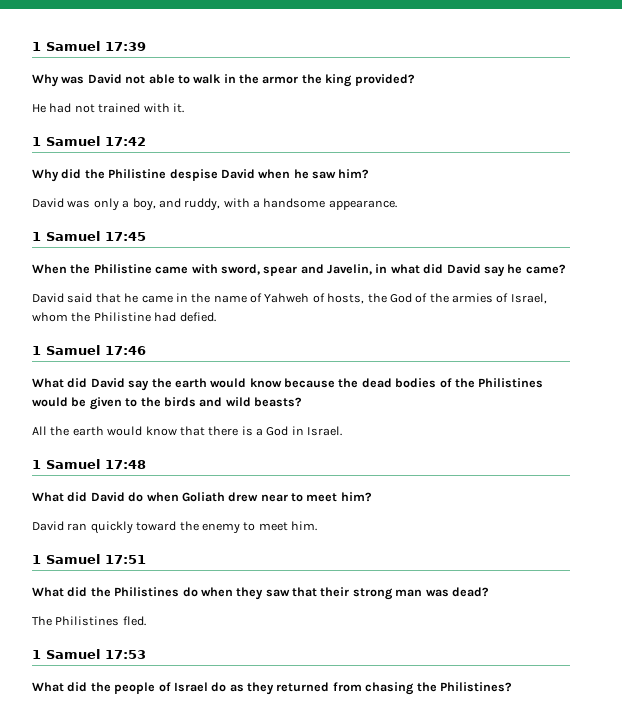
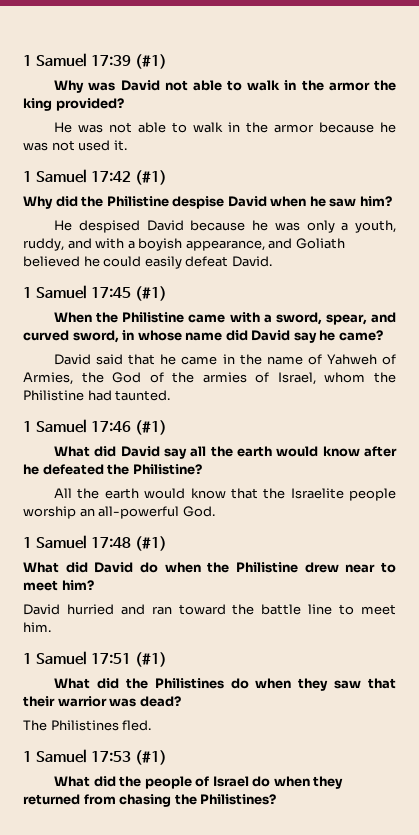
(146, 46) none -> [134,54,167,69] (#1)
[49,103,170,113] had not trained with -> [78,122,396,133] [23,140,111,151] was not able to walk in the armor because he was not used
(146, 141) none -> [134,170,167,185] (#1)
[32,198,397,211] David was only a boy, and ruddy, with a handsome appearance. -> [54,220,397,233] [23,238,345,251] [23,256,272,269] He despised David because he was only a youth, ruddy, and with a boyish appearance, and Goliath believed he could easily defeat David.
(146, 236) none -> [134,286,167,301] (#1)
[220,264,420,276] sword, spear and Javelin, in what -> [263,312,397,325] [23,330,223,343] a sword, spear, and curved sword, in whose name
[327,293,365,304] hosts, -> [23,372,73,385] Armies,
[179,312,216,322] defied. -> [115,390,171,401] taunted.
(146, 350) none -> [134,420,167,435] (#1)
[151,378,544,388] [32,397,302,410] the earth would know because the dead bodies of the Philistines would be given to the birds and wild beasts? -> [190,446,397,457] [23,464,202,475] all the earth would know after he defeated the Philistine?
[208,426,343,436] there is a God in Israel. -> [263,488,397,501] [23,506,215,519] the Israelite people worship an all-powerful God.
(146, 464) none -> [134,536,167,551] (#1)
[181,492,225,502] Goliath -> [207,562,298,573] the Philistine
[67,521,240,534] ran quickly toward the enemy -> [66,604,333,615] hurried and ran toward the battle line
(146, 559) none -> [134,652,167,667] (#1)
[352,588,423,600] strong man -> [57,696,107,707] warrior
(146, 654) none -> [134,750,167,765] (#1)
[229,684,244,692] as -> [273,776,310,787] when

